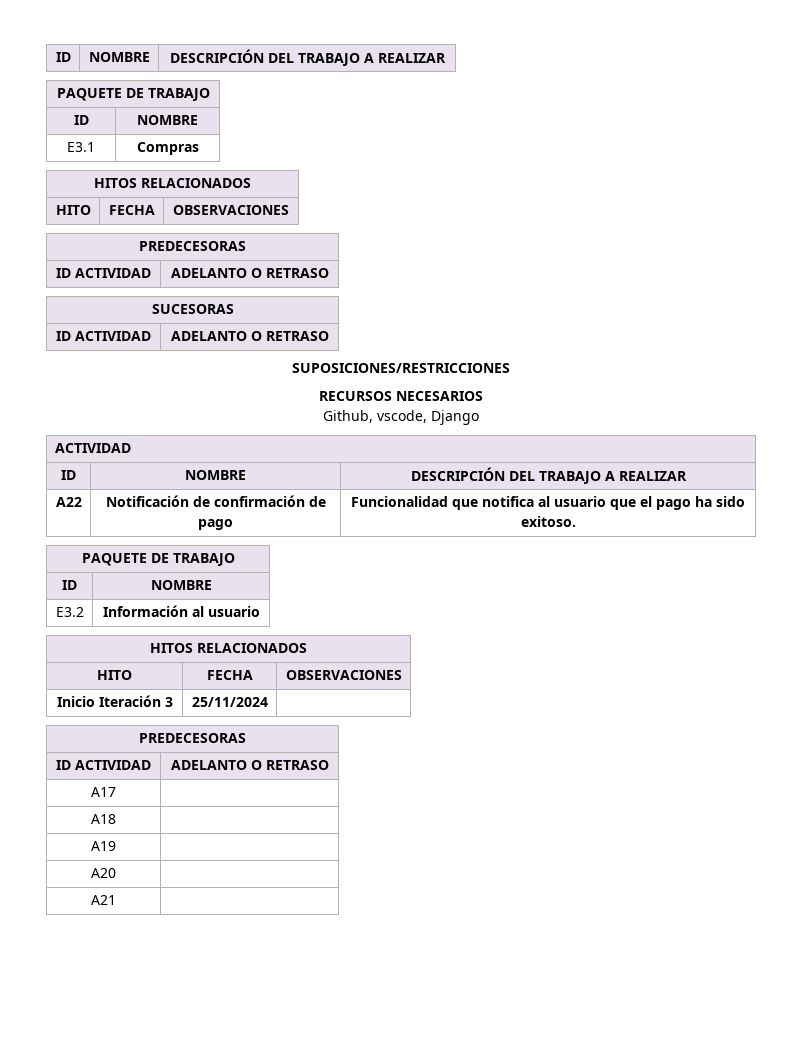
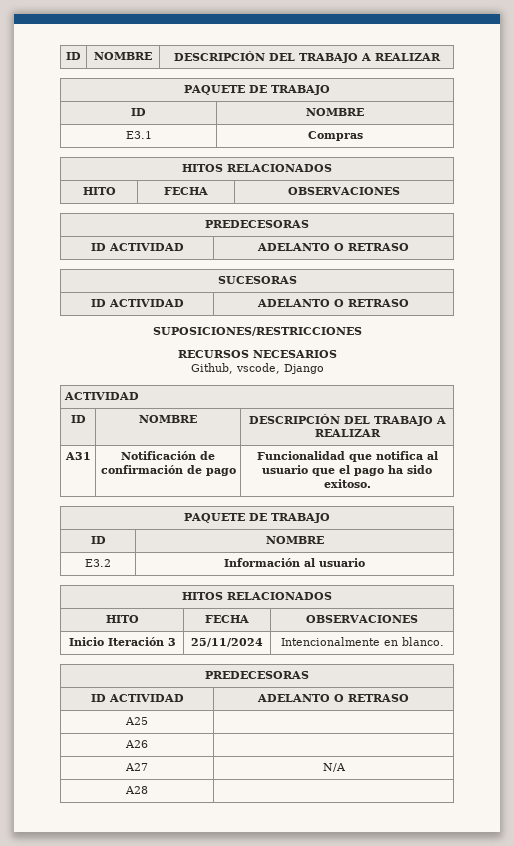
[55,497,82,507] A22 -> [64,452,91,460] A31
[139,733,246,743] [56,760,151,770] [170,760,329,770] [91,787,116,797] [91,814,116,824] [91,841,116,851] [91,868,116,878] [91,895,116,905] // PREDECESORAS // ID ACTIVIDAD | ADELANTO O RETRASO // A17 | // A18 | // A19 | // A20 | // A21 -> [280,637,444,646] [205,671,309,679] [90,694,184,702] [257,694,409,702] [125,717,148,725] [125,740,148,748] [125,763,148,771] [322,763,346,772] [125,786,148,794] Intencionalmente en blanco. // PREDECESORAS // ID ACTIVIDAD | ADELANTO O RETRASO // A25 | // A26 | // A27 | N/A // A28

